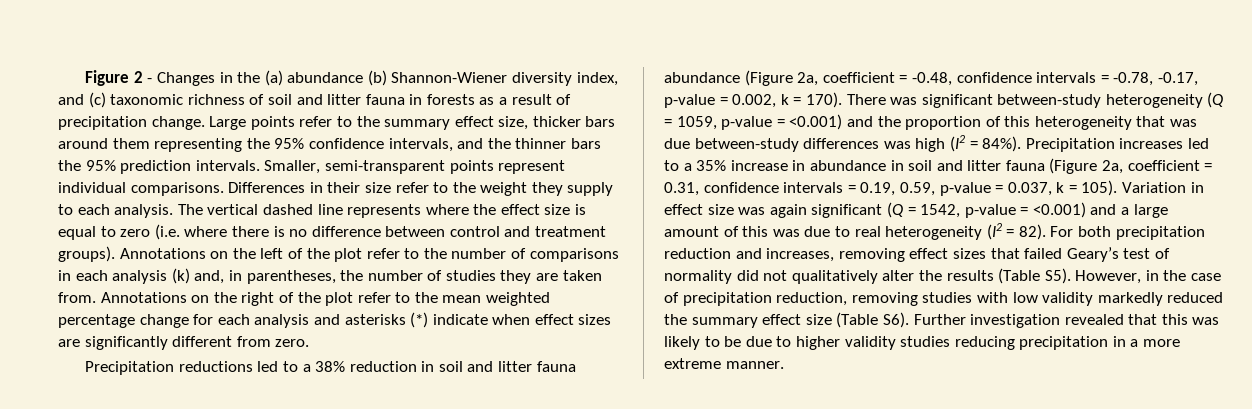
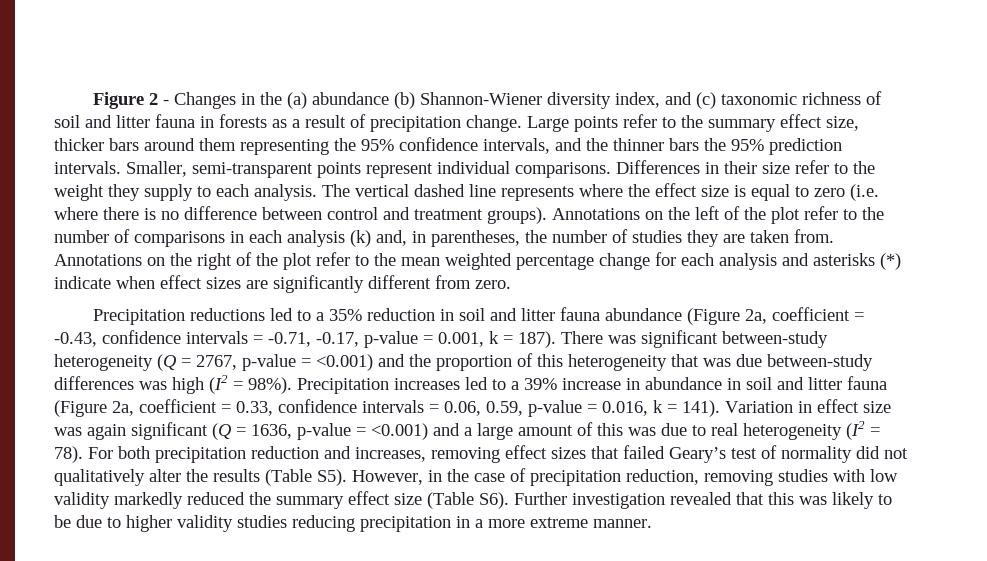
[315,361,346,372] 38% -> [329,309,363,321] 35%
[911,72,1154,86] -0.48, confidence intervals = -0.78, -> [54,330,311,347] -0.43, confidence intervals = -0.71,
[732,92,842,108] 0.002, k = 170). -> [438,331,556,348] 0.001, k = 187).
[676,116,717,130] 1059, -> [196,355,237,370] 2767,
[982,136,1022,152] 84%). -> [248,377,292,394] 98%).
[696,160,727,171] 35% -> [524,378,557,390] 39%
[664,182,896,196] 0.31, confidence intervals = 0.19, -> [236,399,481,416] 0.33, confidence intervals = 0.06,
[1007,180,1118,196] 0.037, k = 105). -> [602,400,720,417] 0.016, k = 141).
[920,204,961,218] 1542, -> [251,424,292,439] 1636,
[1018,224,1046,240] 82). -> [54,446,83,463] 78).

